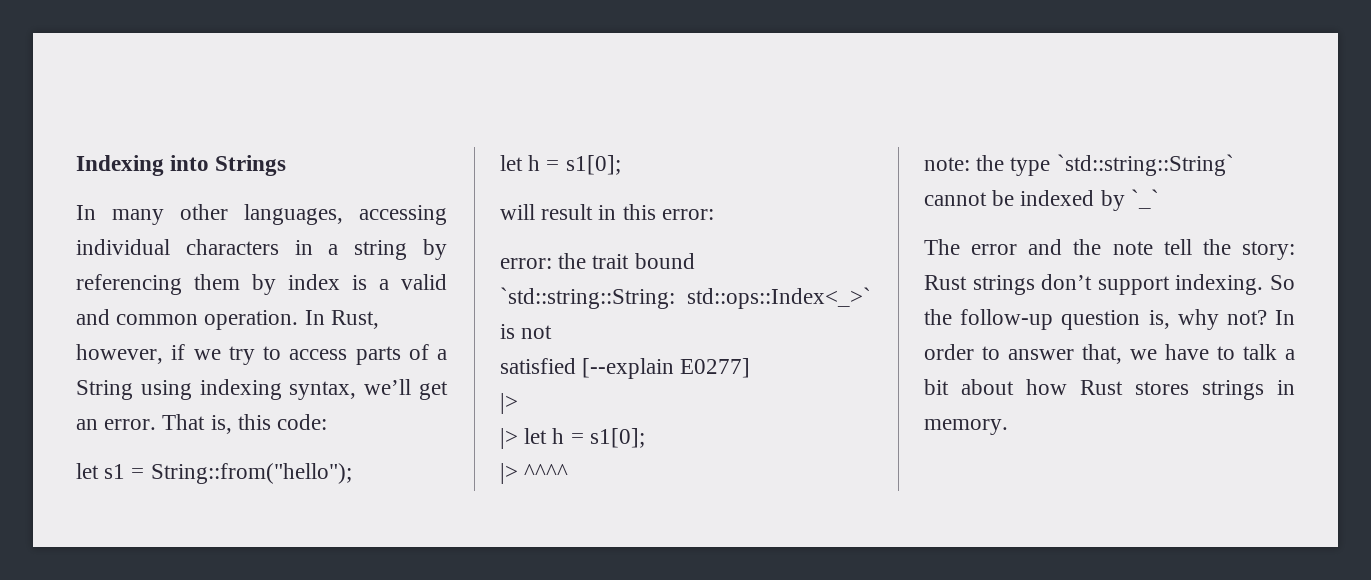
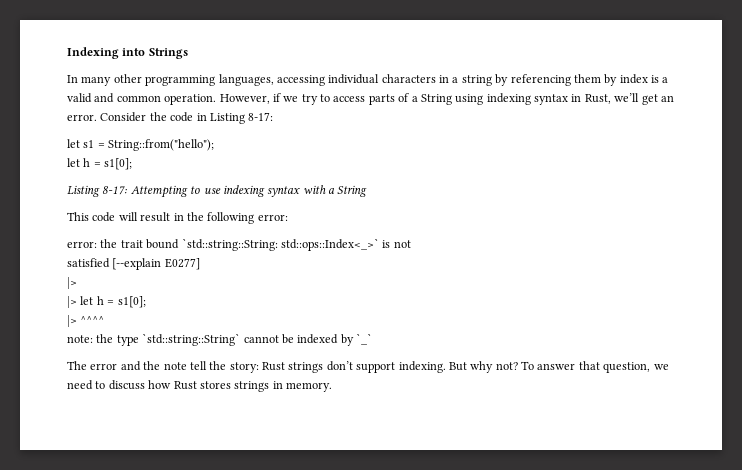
(228, 212) none -> [145,75,216,86] programming
[304,310,379,329] [76,344,163,364] In Rust, however, -> [219,94,270,104] However,
[289,381,357,400] syntax, -> [534,94,611,105] syntax in Rust,
[162,414,328,434] That is, this code: -> [100,112,274,124] Consider the code in Listing 8-17:
(621, 165) none -> [67,185,368,198] [67,212,116,222] Listing 8-17: Attempting to use indexing syntax with a String // This code
[622,204,656,220] this -> [186,212,255,224] the following
[1270,275,1295,290] [924,309,1295,330] [924,344,1295,364] [924,379,1014,395] So the follow-up question is, why not? In order to answer that, we have to talk a bit about -> [448,361,669,373] [67,380,145,390] But why not? To answer that question, we need to discuss

